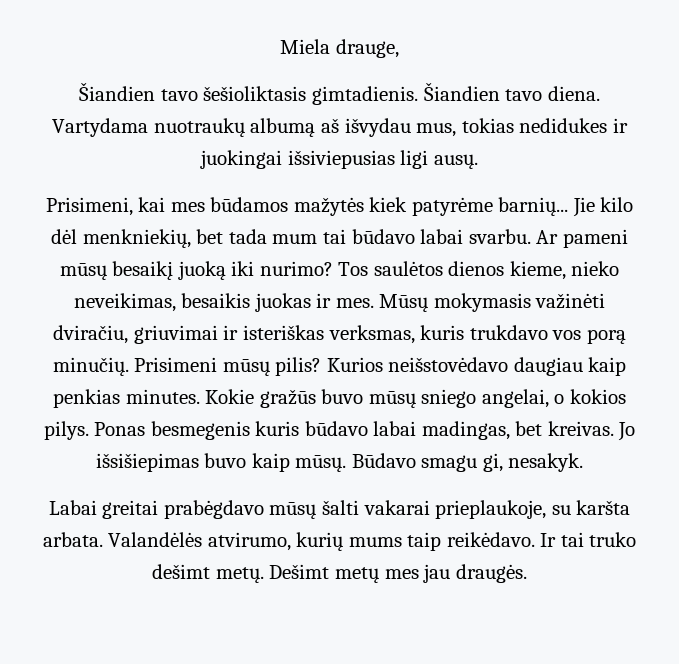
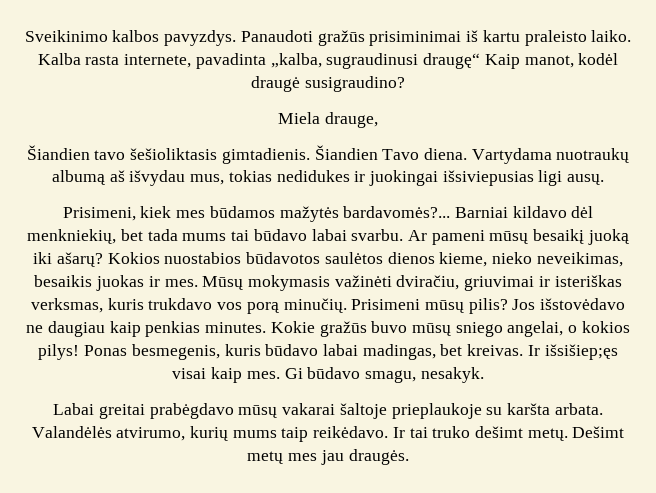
(280, 46) none -> [24,30,632,46] [37,53,619,69] [251,76,405,92] Sveikinimo kalbos pavyzdys. Panaudoti gražūs prisiminimai iš kartu praleisto laiko. Kalba rasta internete, pavadinta „kalba, sugraudinusi draugę“ Kaip manot, kodėl draugė susigraudino? //
[505,89,543,101] tavo -> [382,149,420,160] Tavo
[138,197,166,212] kai -> [140,206,172,218] kiek
[369,197,634,217] kiek patyrėme barnių... Jie kilo -> [343,206,567,218] bardavomės?... Barniai kildavo
[272,234,318,244] mum -> [182,233,227,241] mums
[259,261,369,276] nurimo? Tos -> [56,252,321,267] ašarų? Kokios nuostabios būdavotos
[326,357,509,372] Kurios neišstovėdavo -> [512,298,626,310] [26,325,44,333] Jos išstovėdavo ne
[43,421,250,440] pilys. Ponas besmegenis -> [38,344,220,360] pilys! Ponas besmegenis,
[618,422,636,441] [95,453,503,472] Jo išsišiepimas buvo kaip mūsų. Būdavo smagu gi, -> [527,344,618,360] [172,367,416,383] Ir išsišiep;ęs visai kaip mes. Gi būdavo smagu,
[322,500,547,519] šalti vakarai prieplaukoje, -> [282,403,482,419] vakarai šaltoje prieplaukoje

